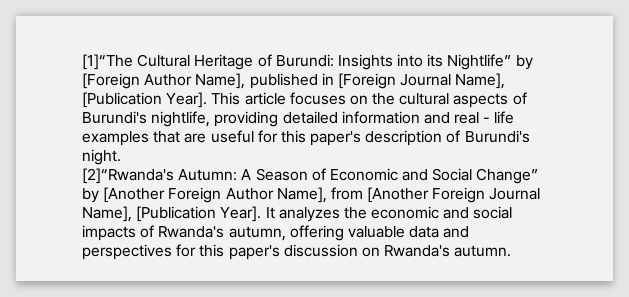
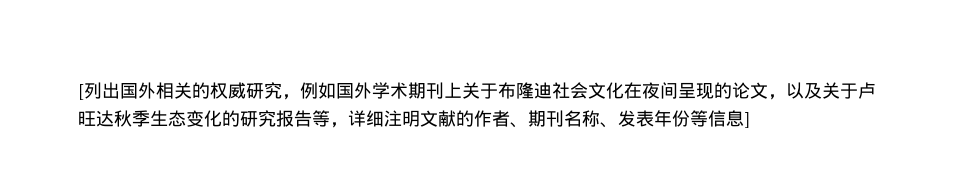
[82,54,533,70] [82,73,506,89] [82,92,527,108] [82,111,515,127] [82,130,530,146] [82,149,121,165] [82,168,539,184] [82,187,541,203] [82,206,513,222] [82,225,470,241] [82,244,512,260] [1]“The Cultural Heritage of Burundi: Insights into its Nightlife” by [Foreign Author Name], published in [Foreign Journal Name], [Publication Year]. This article focuses on the cultural aspects of Burundi's nightlife, providing detailed information and real - life examples that are useful for this paper's description of Burundi's night. // [2]“Rwanda's Autumn: A Season of Economic and Social Change” by [Another Foreign Author Name], from [Another Foreign Journal Name], [Publication Year]. It analyzes the economic and social impacts of Rwanda's autumn, offering valuable data and perspectives for this paper's discussion on Rwanda's autumn. -> [78,82,876,100] [78,110,750,128] [列出国外相关的权威研究，例如国外学术期刊上关于布隆迪社会文化在夜间呈现的论文，以及关于卢旺达秋季生态变化的研究报告等，详细注明文献的作者、期刊名称、发表年份等信息]

